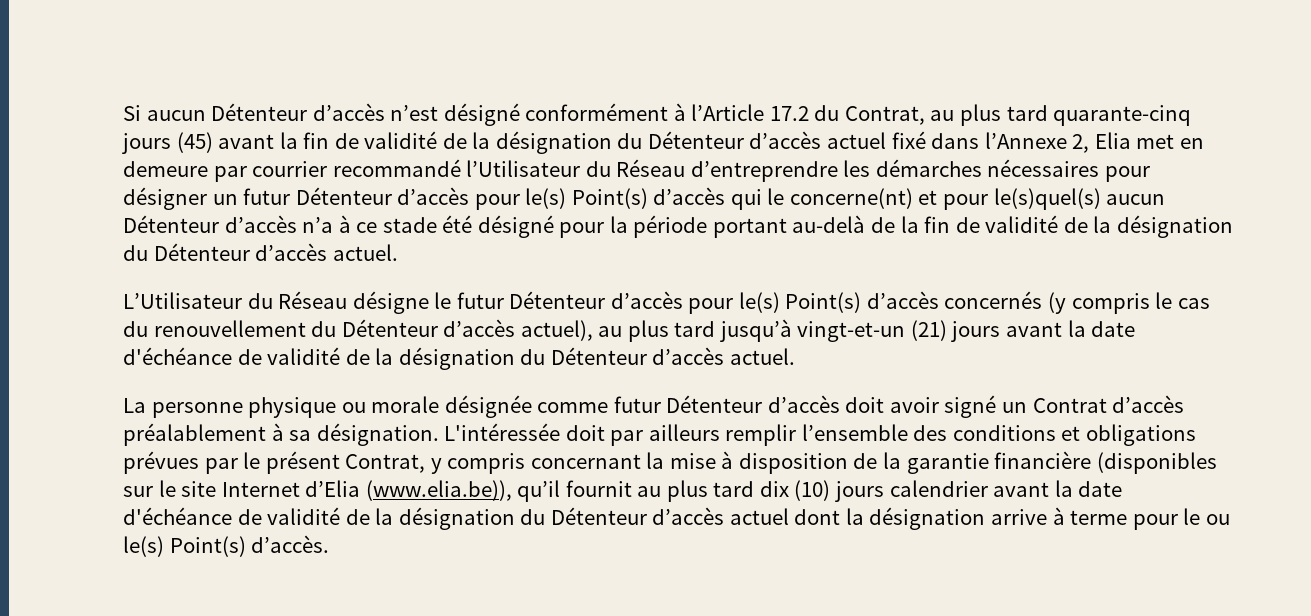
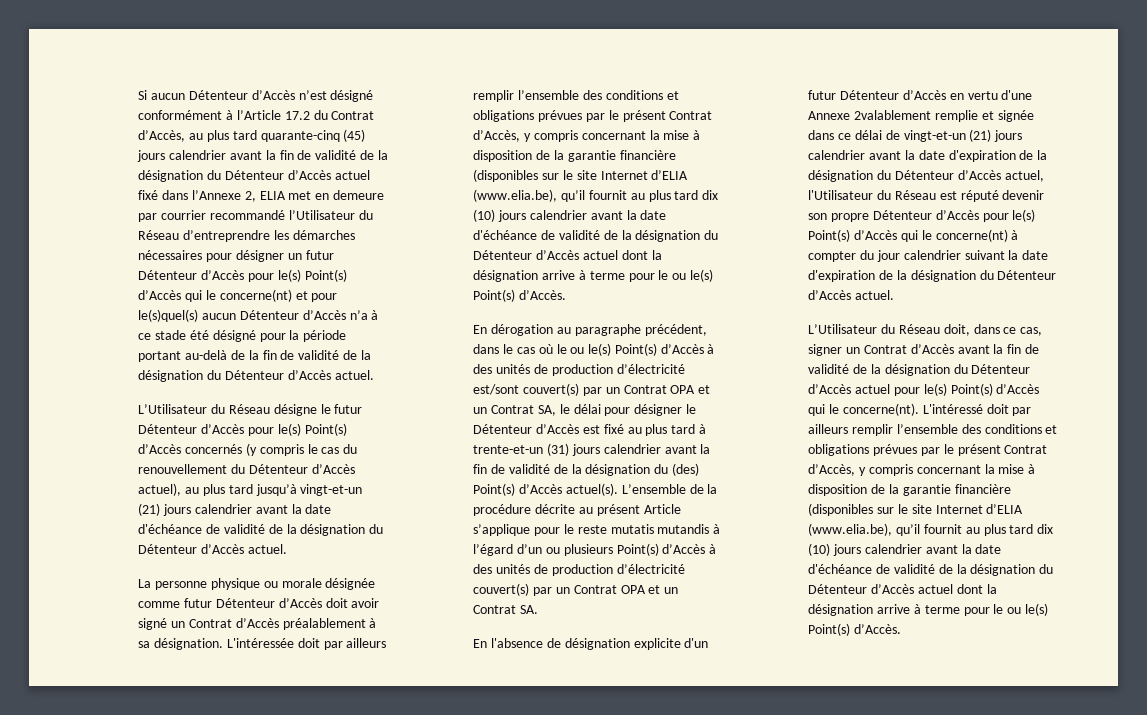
[312,103,385,121] d’accès -> [251,90,295,100] d’Accès
[844,106,925,125] Contrat, -> [331,111,375,120] [138,130,186,142] Contrat d’Accès,
[122,132,213,154] jours (45) -> [343,129,366,142] [137,150,227,162] (45) jours calendrier
[749,131,822,149] d’accès -> [287,170,331,180] d’Accès
[1094,132,1131,149] Elia -> [259,191,286,200] ELIA
[397,187,726,210] d’accès pour le(s) Point(s) d’accès -> [201,269,347,282] [138,290,182,300] d’Accès pour le(s) Point(s) d’Accès
[224,215,297,233] d’accès -> [302,310,346,320] d’Accès
[255,243,328,261] d’accès -> [287,370,331,380] d’Accès
[610,291,939,314] d’accès pour le(s) Point(s) d’accès -> [201,423,347,436] [138,444,182,454] d’Accès pour le(s) Point(s) d’Accès
[443,319,516,337] d’accès -> [311,464,355,474] d’Accès
(1001, 331) none -> [195,504,253,514] calendrier
[652,347,725,365] d’accès -> [201,544,245,554] d’Accès
[767,395,840,413] d’accès -> [278,598,322,608] d’Accès
[1112,395,1185,413] d’accès -> [235,618,279,628] d’Accès
[345,454,426,473] Contrat, -> [669,111,713,120] [473,130,521,142] Contrat d’Accès,
[305,480,512,501] d’Elia (www.elia.be)), -> [651,170,689,180] [473,189,558,202] d’ELIA (www.elia.be),
[652,507,725,525] d’accès -> [536,250,580,260] d’Accès
[251,535,330,553] d’accès. -> [519,290,567,300] [473,324,707,336] [473,343,715,356] [473,364,685,376] [473,383,711,396] [473,404,696,416] [473,424,706,436] [473,443,711,456] [473,463,699,476] [473,483,718,496] [473,504,681,516] [473,524,721,536] [473,543,717,556] [473,564,685,576] [473,583,679,596] [473,605,539,614] [473,638,709,650] [808,90,1033,100] [808,110,1034,122] [808,129,1023,142] [808,150,1048,162] [808,170,1044,182] [808,190,1045,202] [808,209,1036,222] [808,229,1019,242] [808,250,1049,262] [808,270,1057,282] [808,290,895,300] [808,324,1043,336] [808,344,1039,356] [808,364,1031,376] [808,383,1040,396] [808,403,1032,416] [808,424,1058,436] [808,444,1048,456] [808,464,1036,476] [808,484,1011,496] [808,503,1024,516] [808,523,1054,536] [808,543,1002,556] [808,564,1054,576] [808,584,997,594] [808,603,1048,616] [808,623,902,636] d’Accès. // En dérogation au paragraphe précédent, dans le cas où le ou le(s) Point(s) d’Accès à des unités de production d’électricité est/sont couvert(s) par un Contrat OPA et un Contrat SA, le délai pour désigner le Détenteur d’Accès est fixé au plus tard à trente-et-un (31) jours calendrier avant la fin de validité de la désignation du (des) Point(s) d’Accès actuel(s). L’ensemble de la procédure décrite au présent Article s’applique pour le reste mutatis mutandis à l’égard d’un ou plusieurs Point(s) d’Accès à des unités de production d’électricité couvert(s) par un Contrat OPA et un Contrat SA. // En l'absence de désignation explicite d'un futur Détenteur d’Accès en vertu d'une Annexe 2valablement remplie et signée dans ce délai de vingt-et-un (21) jours calendrier avant la date d'expiration de la désignation du Détenteur d’Accès actuel, l'Utilisateur du Réseau est réputé devenir son propre Détenteur d’Accès pour le(s) Point(s) d’Accès qui le concerne(nt) à compter du jour calendrier suivant la date d'expiration de la désignation du Détenteur d’Accès actuel. // L’Utilisateur du Réseau doit, dans ce cas, signer un Contrat d’Accès avant la fin de validité de la désignation du Détenteur d’Accès actuel pour le(s) Point(s) d’Accès qui le concerne(nt). L'intéressé doit par ailleurs remplir l’ensemble des conditions et obligations prévues par le présent Contrat d’Accès, y compris concernant la mise à disposition de la garantie financière (disponibles sur le site Internet d’ELIA (www.elia.be), qu’il fournit au plus tard dix (10) jours calendrier avant la date d'échéance de validité de la désignation du Détenteur d’Accès actuel dont la désignation arrive à terme pour le ou le(s) Point(s) d’Accès.

